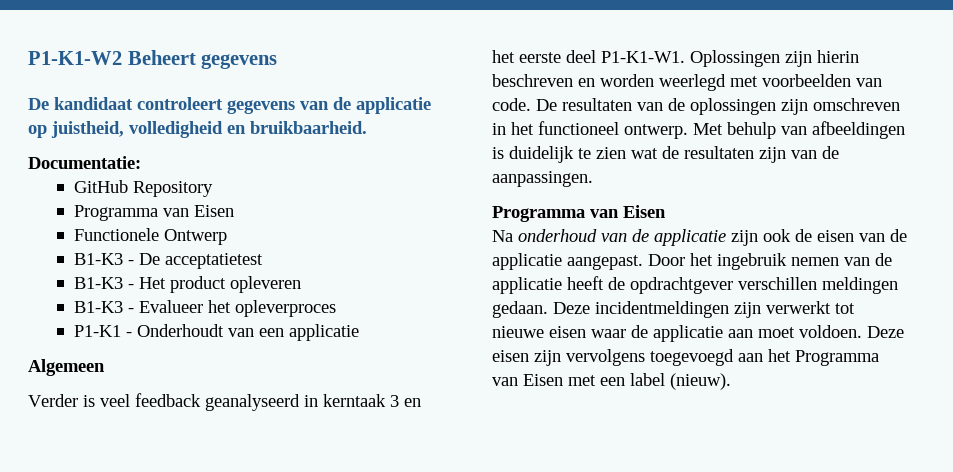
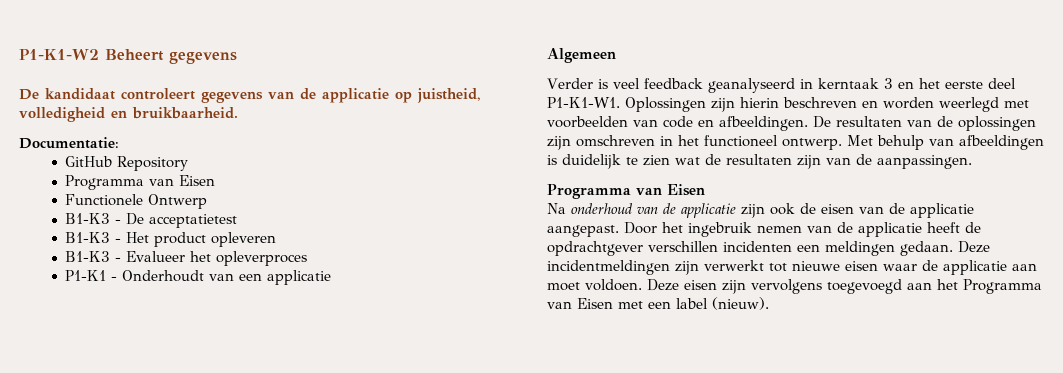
[492,98,531,111] code. -> [663,116,808,131] code en afbeeldingen.
(817, 283) none -> [723,241,820,252] incidenten een

